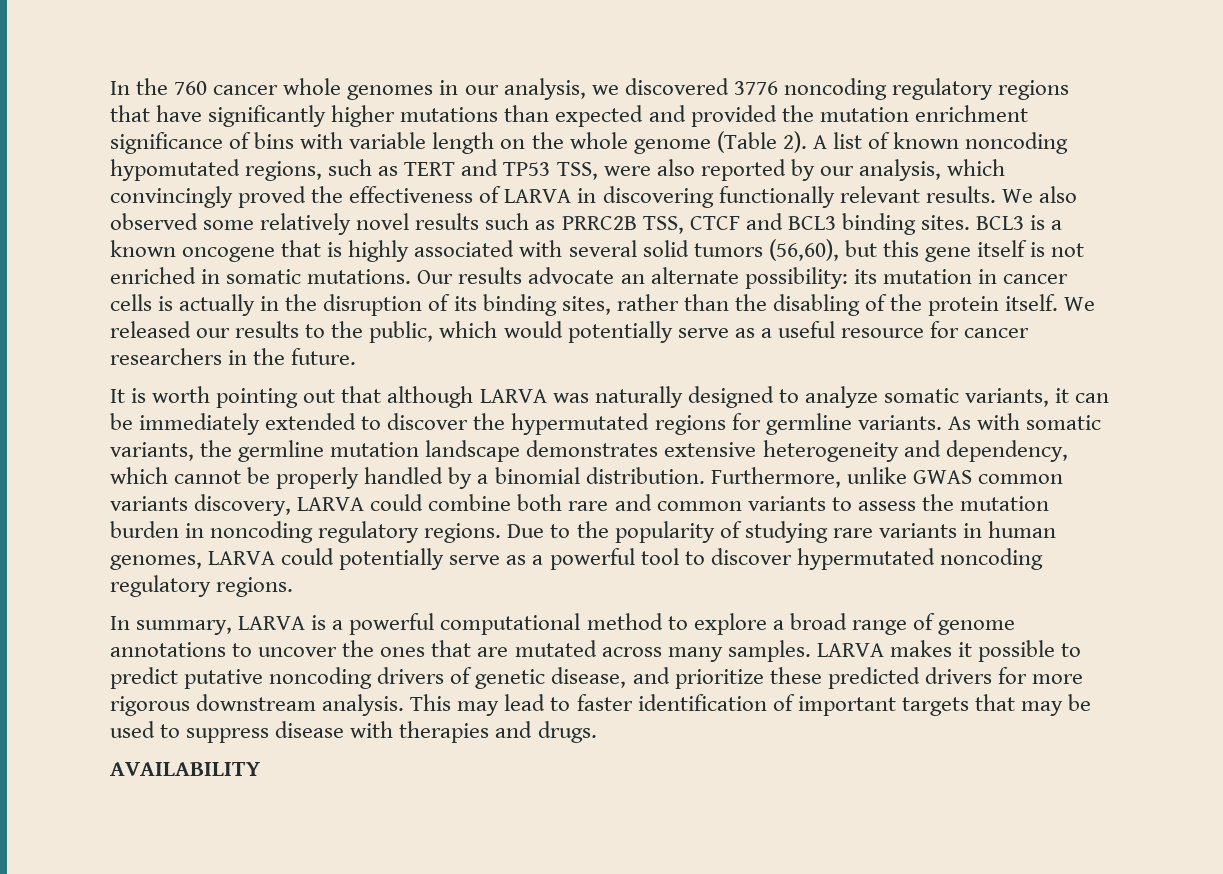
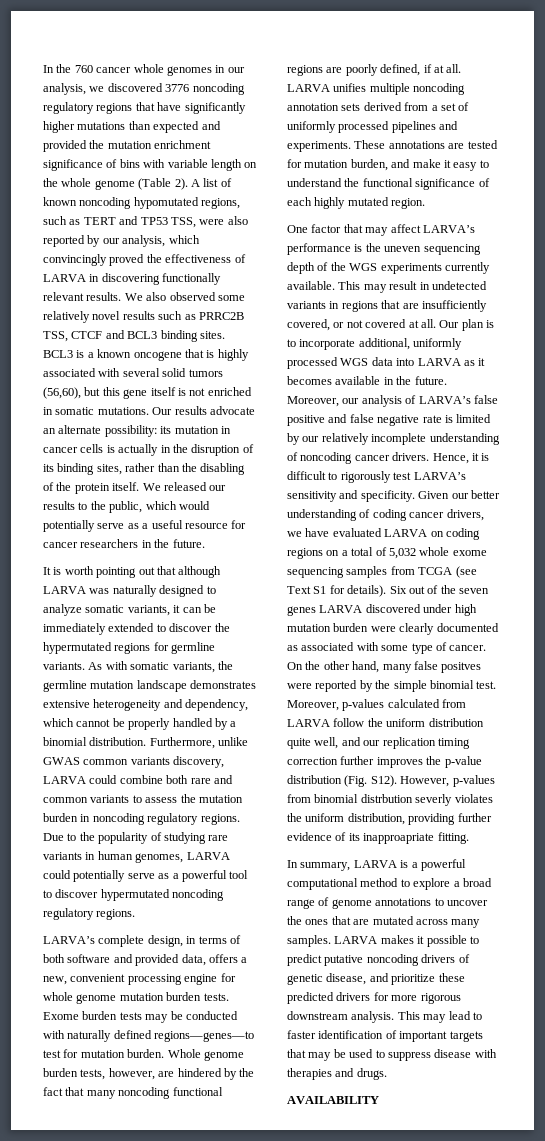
(294, 587) none -> [43,935,241,947] [43,954,248,966] [43,973,236,985] [43,992,229,1004] [43,1011,238,1023] [43,1030,255,1042] [43,1049,244,1061] [43,1068,255,1080] [43,1087,223,1099] [287,64,462,76] [287,83,466,95] [287,102,470,111] [287,121,459,133] [287,140,498,152] [287,159,489,171] [287,178,490,190] [287,197,426,209] [287,224,475,236] [287,243,481,255] [287,262,490,274] [287,281,487,293] [287,300,487,312] [287,319,494,331] [287,338,463,350] [287,357,486,369] [287,376,447,385] [287,395,498,407] [287,414,492,426] [287,433,500,445] [287,452,490,464] [287,471,466,483] [287,490,500,502] [287,509,484,521] [287,528,480,540] [287,547,487,559] [287,566,477,578] [287,585,489,597] [287,604,477,616] [287,623,499,635] [287,642,487,654] [287,661,482,673] [287,680,497,692] [287,699,467,711] [287,718,484,727] [287,737,470,749] [287,756,482,768] [287,775,495,787] [287,794,493,806] [287,813,492,825] [287,832,469,844] // LARVA’s complete design, in terms of both software and provided data, offers a new, convenient processing engine for whole genome mutation burden tests. Exome burden tests may be conducted with naturally defined regions—genes—to test for mutation burden. Whole genome burden tests, however, are hindered by the fact that many noncoding functional regions are poorly defined, if at all. LARVA unifies multiple noncoding annotation sets derived from a set of uniformly processed pipelines and experiments. These annotations are tested for mutation burden, and make it easy to understand the functional significance of each highly mutated region. // One factor that may affect LARVA’s performance is the uneven sequencing depth of the WGS experiments currently available. This may result in undetected variants in regions that are insufficiently covered, or not covered at all. Our plan is to incorporate additional, uniformly processed WGS data into LARVA as it becomes available in the future. Moreover, our analysis of LARVA’s false positive and false negative rate is limited by our relatively incomplete understanding of noncoding cancer drivers. Hence, it is difficult to rigorously test LARVA’s sensitivity and specificity. Given our better understanding of coding cancer drivers, we have evaluated LARVA on coding regions on a total of 5,032 whole exome sequencing samples from TCGA (see Text S1 for details). Six out of the seven genes LARVA discovered under high mutation burden were clearly documented as associated with some type of cancer. On the other hand, many false positves were reported by the simple binomial test. Moreover, p-values calculated from LARVA follow the uniform distribution quite well, and our replication timing correction further improves the p-value distribution (Fig. S12). However, p-values from binomial distrbution severly violates the uniform distribution, providing further evidence of its inapproapriate fitting.

